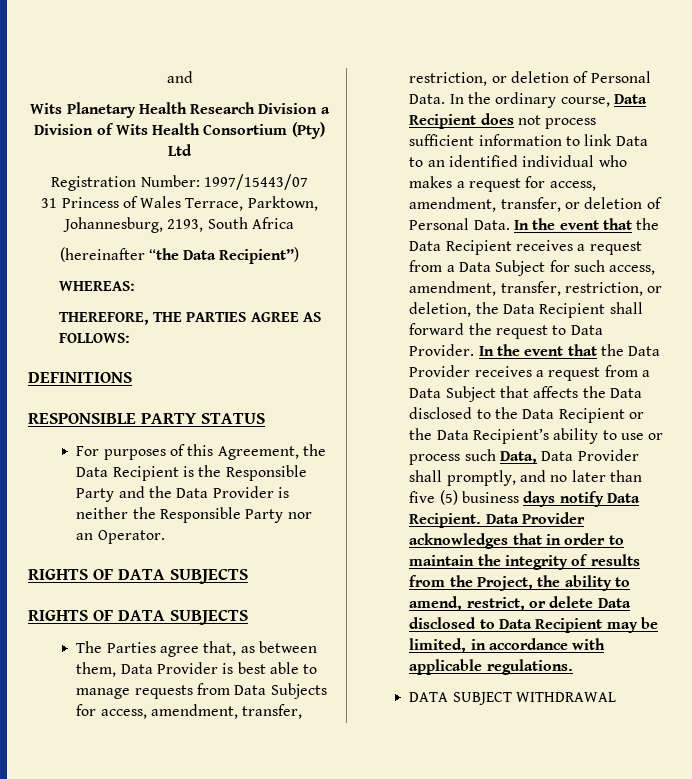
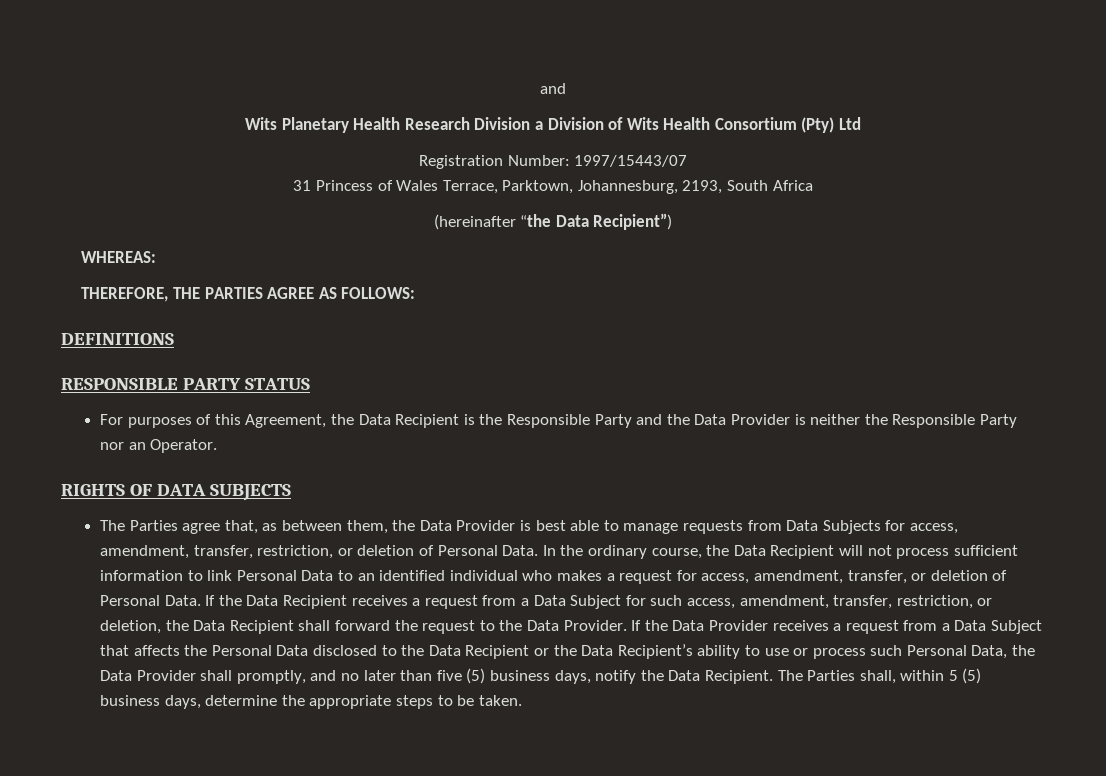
[28,610,248,625] // RIGHTS OF DATA SUBJECTS -> (292, 492) none
(117, 669) none -> [392,520,416,531] the
[614,94,648,104] [409,113,514,129] Data Recipient does -> [706,545,863,559] the Data Recipient will
(613, 140) none -> [236,570,297,581] Personal
[514,218,633,230] In the event that -> [205,595,216,606] If
(567, 330) none -> [499,620,523,631] the
[478,344,597,356] In the event that -> [631,620,642,631] If
(606, 392) none -> [211,645,272,656] Personal
[500,451,538,464] Data, -> [906,645,1036,659] Personal Data, the
[523,491,641,507] [409,512,586,528] [409,533,624,549] [409,554,640,570] [409,575,631,591] [409,596,631,611] [409,617,659,633] [409,638,606,653] [409,659,573,675] [409,692,617,705] days notify Data Recipient. Data Provider acknowledges that in order to maintain the integrity of results from the Project, the ability to amend, restrict, or delete Data disclosed to Data Recipient may be limited, in accordance with applicable regulations. // DATA SUBJECT WITHDRAWAL -> [554,668,982,684] [100,695,522,709] days, notify the Data Recipient. The Parties shall, within 5 (5) business days, determine the appropriate steps to be taken.

